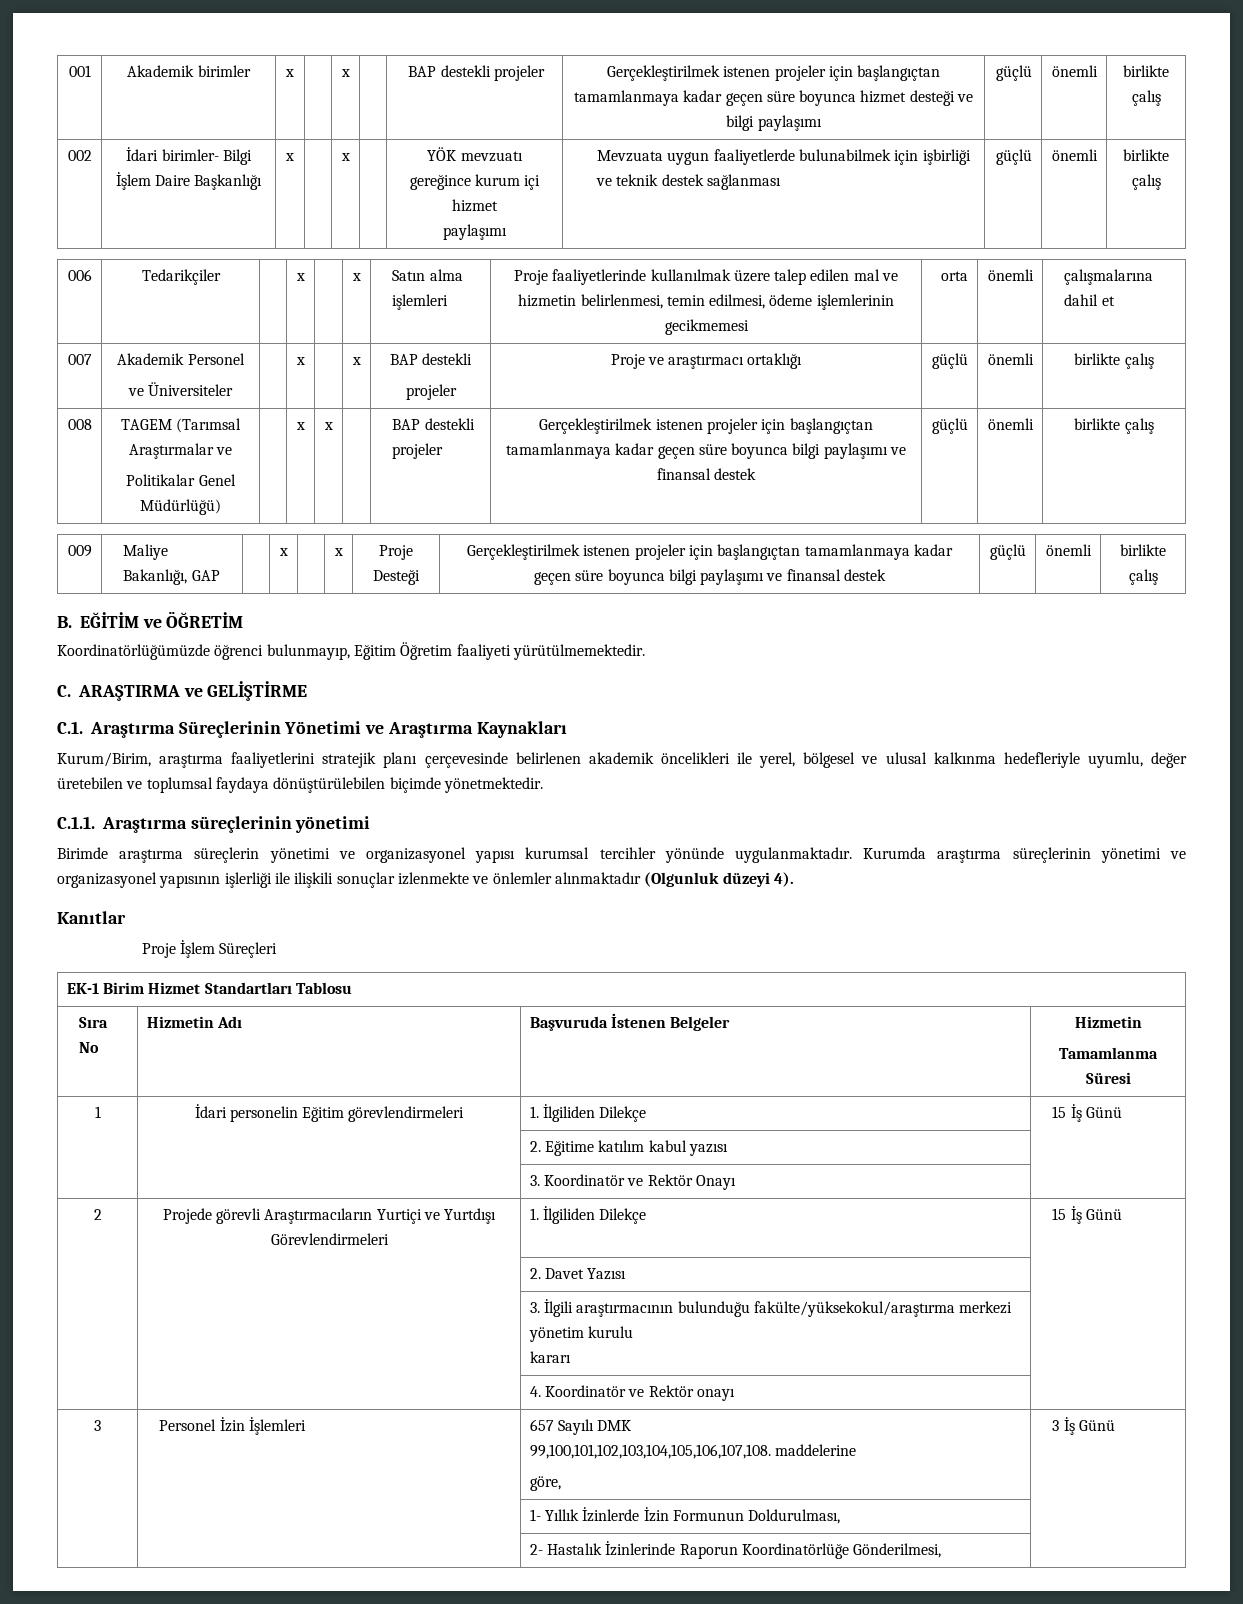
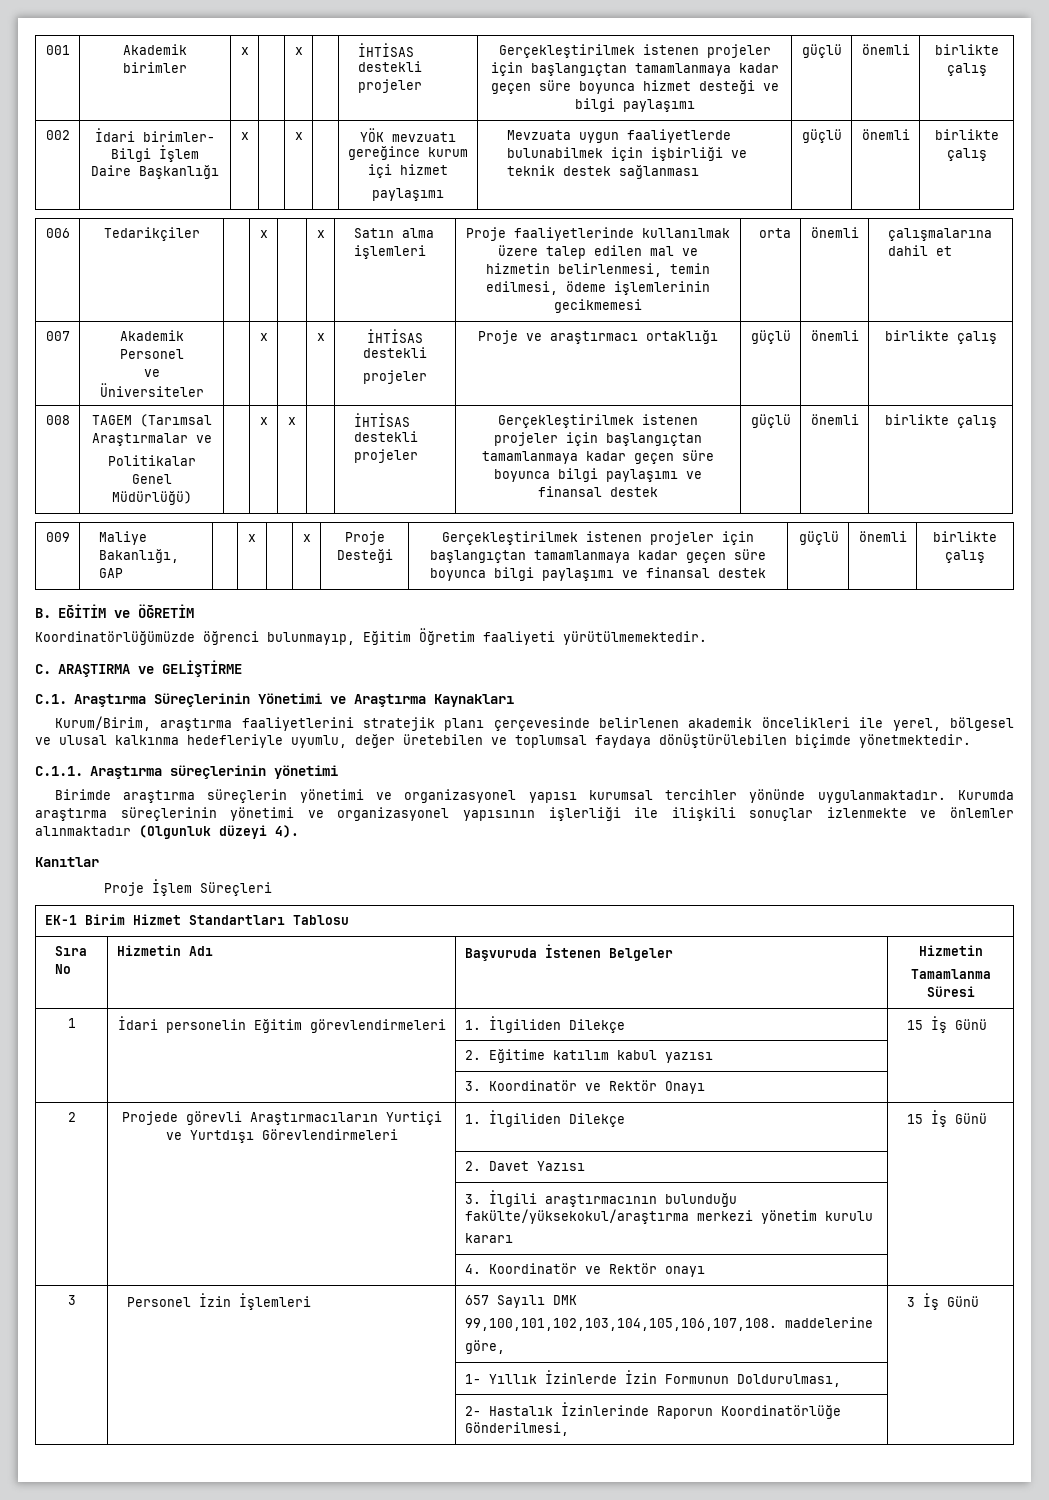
[408,66,437,77] BAP -> [357,43,414,57] İHTİSAS
[389,354,418,365] BAP -> [367,329,423,343] İHTİSAS
[392,419,421,430] BAP -> [353,413,410,427] İHTİSAS

